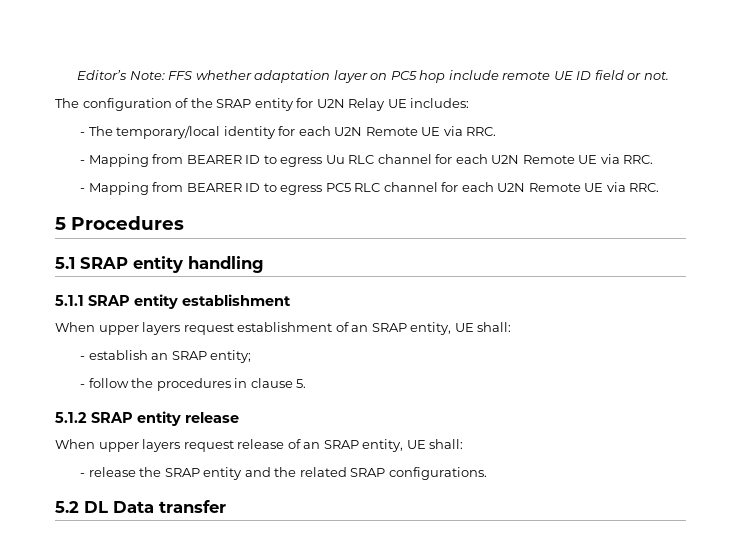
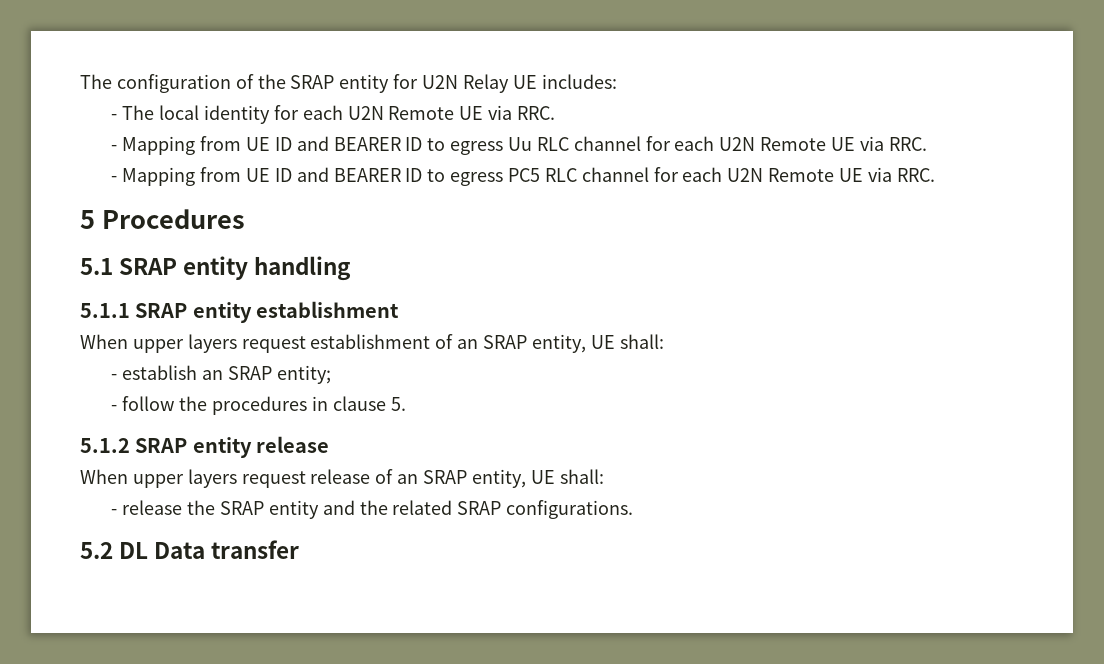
[77,70,669,83] Editor’s Note: FFS whether adaptation layer on PC5 hop include remote UE ID field or not. // -> (80, 81) none
[116,125,221,139] temporary/local -> [159,105,200,120] local
(184, 159) none -> [245,136,329,151] UE ID and
(184, 187) none -> [245,167,329,182] UE ID and

